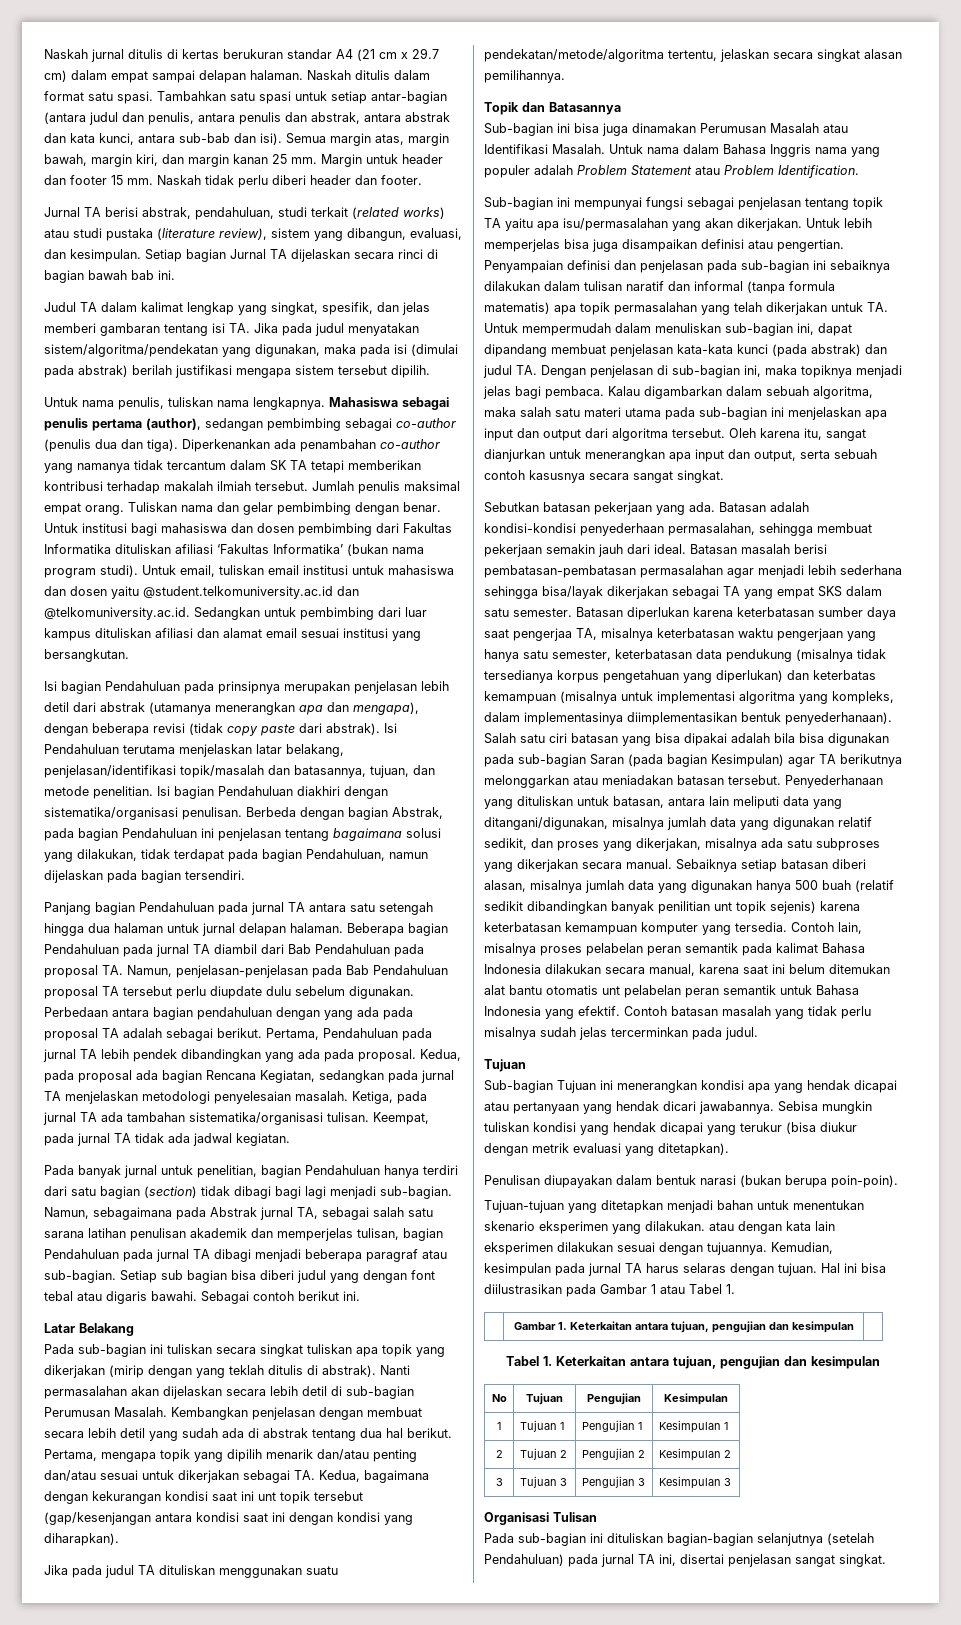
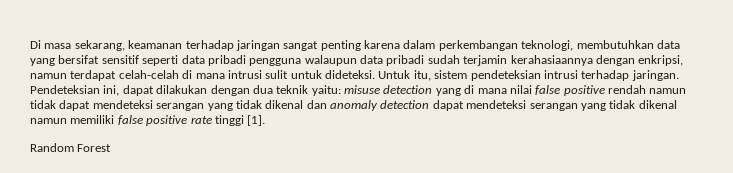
[44,48,439,62] [44,70,430,83] [44,91,447,104] [44,112,450,125] [44,133,449,146] [44,154,443,167] [44,175,422,188] [44,207,445,220] [44,228,462,241] [44,249,438,262] [44,270,175,283] [44,302,430,315] [44,323,419,336] [44,344,458,357] [44,365,430,378] [44,397,449,410] [44,418,456,431] [44,439,440,452] [44,460,421,473] [44,481,460,494] [44,502,441,515] [44,523,452,536] [44,544,424,556] [44,565,454,578] [44,586,359,599] [44,607,427,620] [44,628,421,641] [44,649,129,662] [44,681,449,694] [44,702,419,715] [44,723,397,736] [44,744,344,757] [44,765,435,778] [44,786,388,799] [44,807,443,820] [44,828,441,841] [44,849,428,862] [44,870,245,883] [44,902,433,915] [44,923,448,936] [44,944,424,957] [44,965,448,978] [44,986,414,999] [44,1007,413,1020] [44,1028,432,1041] [43,1049,461,1062] [44,1070,454,1083] [44,1091,427,1104] [43,1112,429,1125] [44,1133,290,1146] [44,1165,458,1178] [44,1186,452,1199] [44,1207,433,1220] [44,1228,443,1241] [44,1249,447,1262] [44,1270,435,1283] [44,1291,360,1304] [44,1323,134,1336] [44,1344,445,1357] [44,1365,410,1378] [44,1386,414,1399] [44,1407,422,1420] [44,1428,452,1441] [44,1449,417,1462] [44,1470,429,1483] [44,1491,363,1504] [44,1512,413,1525] [44,1533,119,1546] [44,1565,338,1578] [484,49,902,62] [484,70,565,83] [484,102,621,115] [484,123,848,136] [484,144,880,157] [484,165,859,178] [484,197,883,210] [484,218,872,231] [484,239,844,252] [484,260,890,273] [484,281,835,294] [484,302,888,315] [484,323,852,336] [484,344,887,357] [483,365,902,378] [483,386,873,399] [484,407,887,420] [484,428,866,441] [484,449,877,462] [484,470,724,483] [484,502,809,515] [484,523,872,536] [484,544,827,557] [484,565,902,578] [484,586,882,599] [484,607,896,620] [484,628,876,641] [484,649,886,662] [484,670,876,683] [484,691,894,704] [484,712,892,725] [484,733,889,746] [484,754,902,767] [484,775,883,788] [484,796,842,809] [484,817,872,830] [484,838,880,851] [484,859,866,872] [484,880,894,893] [484,901,860,914] [484,922,862,935] [484,943,865,956] [484,964,890,976] [484,985,859,998] [484,1006,871,1019] [484,1027,758,1040] [484,1059,526,1072] [484,1080,897,1093] [484,1101,872,1114] [484,1122,857,1135] [484,1143,729,1156] [484,1175,898,1188] [484,1200,864,1213] [484,1221,835,1234] [484,1242,833,1255] [484,1263,886,1276] [484,1284,735,1297] [513,1321,854,1333] [506,1356,880,1369] [491,1394,507,1402] [526,1393,563,1405] [587,1393,641,1405] [664,1393,728,1405] [497,1422,501,1430] [519,1420,564,1432] [581,1420,642,1432] [658,1420,728,1433] [495,1450,503,1458] [519,1448,567,1460] [581,1448,645,1460] [658,1448,731,1461] [495,1478,503,1486] [519,1476,567,1488] [581,1476,645,1488] [658,1476,731,1489] [484,1512,597,1525] [484,1533,874,1546] [484,1554,886,1567] Naskah jurnal ditulis di kertas berukuran standar A4 (21 cm x 29.7 cm) dalam empat sampai delapan halaman. Naskah ditulis dalam format satu spasi. Tambahkan satu spasi untuk setiap antar-bagian (antara judul dan penulis, antara penulis dan abstrak, antara abstrak dan kata kunci, antara sub-bab dan isi). Semua margin atas, margin bawah, margin kiri, dan margin kanan 25 mm. Margin untuk header dan footer 15 mm. Naskah tidak perlu diberi header dan footer. // Jurnal TA berisi abstrak, pendahuluan, studi terkait (related works) atau studi pustaka (literature review), sistem yang dibangun, evaluasi, dan kesimpulan. Setiap bagian Jurnal TA dijelaskan secara rinci di bagian bawah bab ini. // Judul TA dalam kalimat lengkap yang singkat, spesifik, dan jelas memberi gambaran tentang isi TA. Jika pada judul menyatakan sistem/algoritma/pendekatan yang digunakan, maka pada isi (dimulai pada abstrak) berilah justifikasi mengapa sistem tersebut dipilih. // Untuk nama penulis, tuliskan nama lengkapnya. Mahasiswa sebagai penulis pertama (author), sedangan pembimbing sebagai co-author (penulis dua dan tiga). Diperkenankan ada penambahan co-author yang namanya tidak tercantum dalam SK TA tetapi memberikan kontribusi terhadap makalah ilmiah tersebut. Jumlah penulis maksimal empat orang. Tuliskan nama dan gelar pembimbing dengan benar. Untuk institusi bagi mahasiswa dan dosen pembimbing dari Fakultas Informatika dituliskan afiliasi ‘Fakultas Informatika’ (bukan nama program studi). Untuk email, tuliskan email institusi untuk mahasiswa dan dosen yaitu @student.telkomuniversity.ac.id dan @telkomuniversity.ac.id. Sedangkan untuk pembimbing dari luar kampus dituliskan afiliasi dan alamat email sesuai institusi yang bersangkutan. // Isi bagian Pendahuluan pada prinsipnya merupakan penjelasan lebih detil dari abstrak (utamanya menerangkan apa dan mengapa), dengan beberapa revisi (tidak copy paste dari abstrak). Isi Pendahuluan terutama menjelaskan latar belakang, penjelasan/identifikasi topik/masalah dan batasannya, tujuan, dan metode penelitian. Isi bagian Pendahuluan diakhiri dengan sistematika/organisasi penulisan. Berbeda dengan bagian Abstrak, pada bagian Pendahuluan ini penjelasan tentang bagaimana solusi yang dilakukan, tidak terdapat pada bagian Pendahuluan, namun dijelaskan pada bagian tersendiri. // Panjang bagian Pendahuluan pada jurnal TA antara satu setengah hingga dua halaman untuk jurnal delapan halaman. Beberapa bagian Pendahuluan pada jurnal TA diambil dari Bab Pendahuluan pada proposal TA. Namun, penjelasan-penjelasan pada Bab Pendahuluan proposal TA tersebut perlu diupdate dulu sebelum digunakan. Perbedaan antara bagian pendahuluan dengan yang ada pada proposal TA adalah sebagai berikut. Pertama, Pendahuluan pada jurnal TA lebih pendek dibandingkan yang ada pada proposal. Kedua, pada proposal ada bagian Rencana Kegiatan, sedangkan pada jurnal TA menjelaskan metodologi penyelesaian masalah. Ketiga, pada jurnal TA ada tambahan sistematika/organisasi tulisan. Keempat, pada jurnal TA tidak ada jadwal kegiatan. // Pada banyak jurnal untuk penelitian, bagian Pendahuluan hanya terdiri dari satu bagian (section) tidak dibagi bagi lagi menjadi sub-bagian. Namun, sebagaimana pada Abstrak jurnal TA, sebagai salah satu sarana latihan penulisan akademik dan memperjelas tulisan, bagian Pendahuluan pada jurnal TA dibagi menjadi beberapa paragraf atau sub-bagian. Setiap sub bagian bisa diberi judul yang dengan font tebal atau digaris bawahi. Sebagai contoh berikut ini. // Latar Belakang // Pada sub-bagian ini tuliskan secara singkat tuliskan apa topik yang dikerjakan (mirip dengan yang teklah ditulis di abstrak). Nanti permasalahan akan dijelaskan secara lebih detil di sub-bagian Perumusan Masalah. Kembangkan penjelasan dengan membuat secara lebih detil yang sudah ada di abstrak tentang dua hal berikut. Pertama, mengapa topik yang dipilih menarik dan/atau penting dan/atau sesuai untuk dikerjakan sebagai TA. Kedua, bagaimana dengan kekurangan kondisi saat ini unt topik tersebut (gap/kesenjangan antara kondisi saat ini dengan kondisi yang diharapkan). // Jika pada judul TA dituliskan menggunakan suatu pendekatan/metode/algoritma tertentu, jelaskan secara singkat alasan pemilihannya. // Topik dan Batasannya // Sub-bagian ini bisa juga dinamakan Perumusan Masalah atau Identifikasi Masalah. Untuk nama dalam Bahasa Inggris nama yang populer adalah Problem Statement atau Problem Identification. // Sub-bagian ini mempunyai fungsi sebagai penjelasan tentang topik TA yaitu apa isu/permasalahan yang akan dikerjakan. Untuk lebih memperjelas bisa juga disampaikan definisi atau pengertian. Penyampaian definisi dan penjelasan pada sub-bagian ini sebaiknya dilakukan dalam tulisan naratif dan informal (tanpa formula matematis) apa topik permasalahan yang telah dikerjakan untuk TA. Untuk mempermudah dalam menuliskan sub-bagian ini, dapat dipandang membuat penjelasan kata-kata kunci (pada abstrak) dan judul TA. Dengan penjelasan di sub-bagian ini, maka topiknya menjadi jelas bagi pembaca. Kalau digambarkan dalam sebuah algoritma, maka salah satu materi utama pada sub-bagian ini menjelaskan apa input dan output dari algoritma tersebut. Oleh karena itu, sangat dianjurkan untuk menerangkan apa input dan output, serta sebuah contoh kasusnya secara sangat singkat. // Sebutkan batasan pekerjaan yang ada. Batasan adalah kondisi-kondisi penyederhaan permasalahan, sehingga membuat pekerjaan semakin jauh dari ideal. Batasan masalah berisi pembatasan-pembatasan permasalahan agar menjadi lebih sederhana sehingga bisa/layak dikerjakan sebagai TA yang empat SKS dalam satu semester. Batasan diperlukan karena keterbatasan sumber daya saat pengerjaa TA, misalnya keterbatasan waktu pengerjaan yang hanya satu semester, keterbatasan data pendukung (misalnya tidak tersedianya korpus pengetahuan yang diperlukan) dan keterbatas kemampuan (misalnya untuk implementasi algoritma yang kompleks, dalam implementasinya diimplementasikan bentuk penyederhanaan). Salah satu ciri batasan yang bisa dipakai adalah bila bisa digunakan pada sub-bagian Saran (pada bagian Kesimpulan) agar TA berikutnya melonggarkan atau meniadakan batasan tersebut. Penyederhanaan yang dituliskan untuk batasan, antara lain meliputi data yang ditangani/digunakan, misalnya jumlah data yang digunakan relatif sedikit, dan proses yang dikerjakan, misalnya ada satu subproses yang dikerjakan secara manual. Sebaiknya setiap batasan diberi alasan, misalnya jumlah data yang digunakan hanya 500 buah (relatif sedikit dibandingkan banyak penilitian unt topik sejenis) karena keterbatasan kemampuan komputer yang tersedia. Contoh lain, misalnya proses pelabelan peran semantik pada kalimat Bahasa Indonesia dilakukan secara manual, karena saat ini belum ditemukan alat bantu otomatis unt pelabelan peran semantik untuk Bahasa Indonesia yang efektif. Contoh batasan masalah yang tidak perlu misalnya sudah jelas tercerminkan pada judul. // Tujuan // Sub-bagian Tujuan ini menerangkan kondisi apa yang hendak dicapai atau pertanyaan yang hendak dicari jawabannya. Sebisa mungkin tuliskan kondisi yang hendak dicapai yang terukur (bisa diukur dengan metrik evaluasi yang ditetapkan). // Penulisan diupayakan dalam bentuk narasi (bukan berupa poin-poin). // Tujuan-tujuan yang ditetapkan menjadi bahan untuk menentukan skenario eksperimen yang dilakukan. atau dengan kata lain eksperimen dilakukan sesuai dengan tujuannya. Kemudian, kesimpulan pada jurnal TA harus selaras dengan tujuan. Hal ini bisa diilustrasikan pada Gambar 1 atau Tabel 1. // | Gambar 1. Keterkaitan antara tujuan, pengujian dan kesimpulan | // Tabel 1. Keterkaitan antara tujuan, pengujian dan kesimpulan // No | Tujuan | Pengujian | Kesimpulan // 1 | Tujuan 1 | Pengujian 1 | Kesimpulan 1 // 2 | Tujuan 2 | Pengujian 2 | Kesimpulan 2 // 3 | Tujuan 3 | Pengujian 3 | Kesimpulan 3 // Organisasi Tulisan // Pada sub-bagian ini dituliskan bagian-bagian selanjutnya (setelah Pendahuluan) pada jurnal TA ini, disertai penjelasan sangat singkat. -> [30,40,680,51] [30,55,684,66] [30,70,679,81] [30,85,687,96] [30,100,677,111] [30,115,266,126] [30,143,112,152] Di masa sekarang, keamanan terhadap jaringan sangat penting karena dalam perkembangan teknologi, membutuhkan data yang bersifat sensitif seperti data pribadi pengguna walaupun data pribadi sudah terjamin kerahasiaannya dengan enkripsi, namun terdapat celah-celah di mana intrusi sulit untuk dideteksi. Untuk itu, sistem pendeteksian intrusi terhadap jaringan. Pendeteksian ini, dapat dilakukan dengan dua teknik yaitu: misuse detection yang di mana nilai false positive rendah namun tidak dapat mendeteksi serangan yang tidak dikenal dan anomaly detection dapat mendeteksi serangan yang tidak dikenal namun memiliki false positive rate tinggi [1]. // Random Forest

